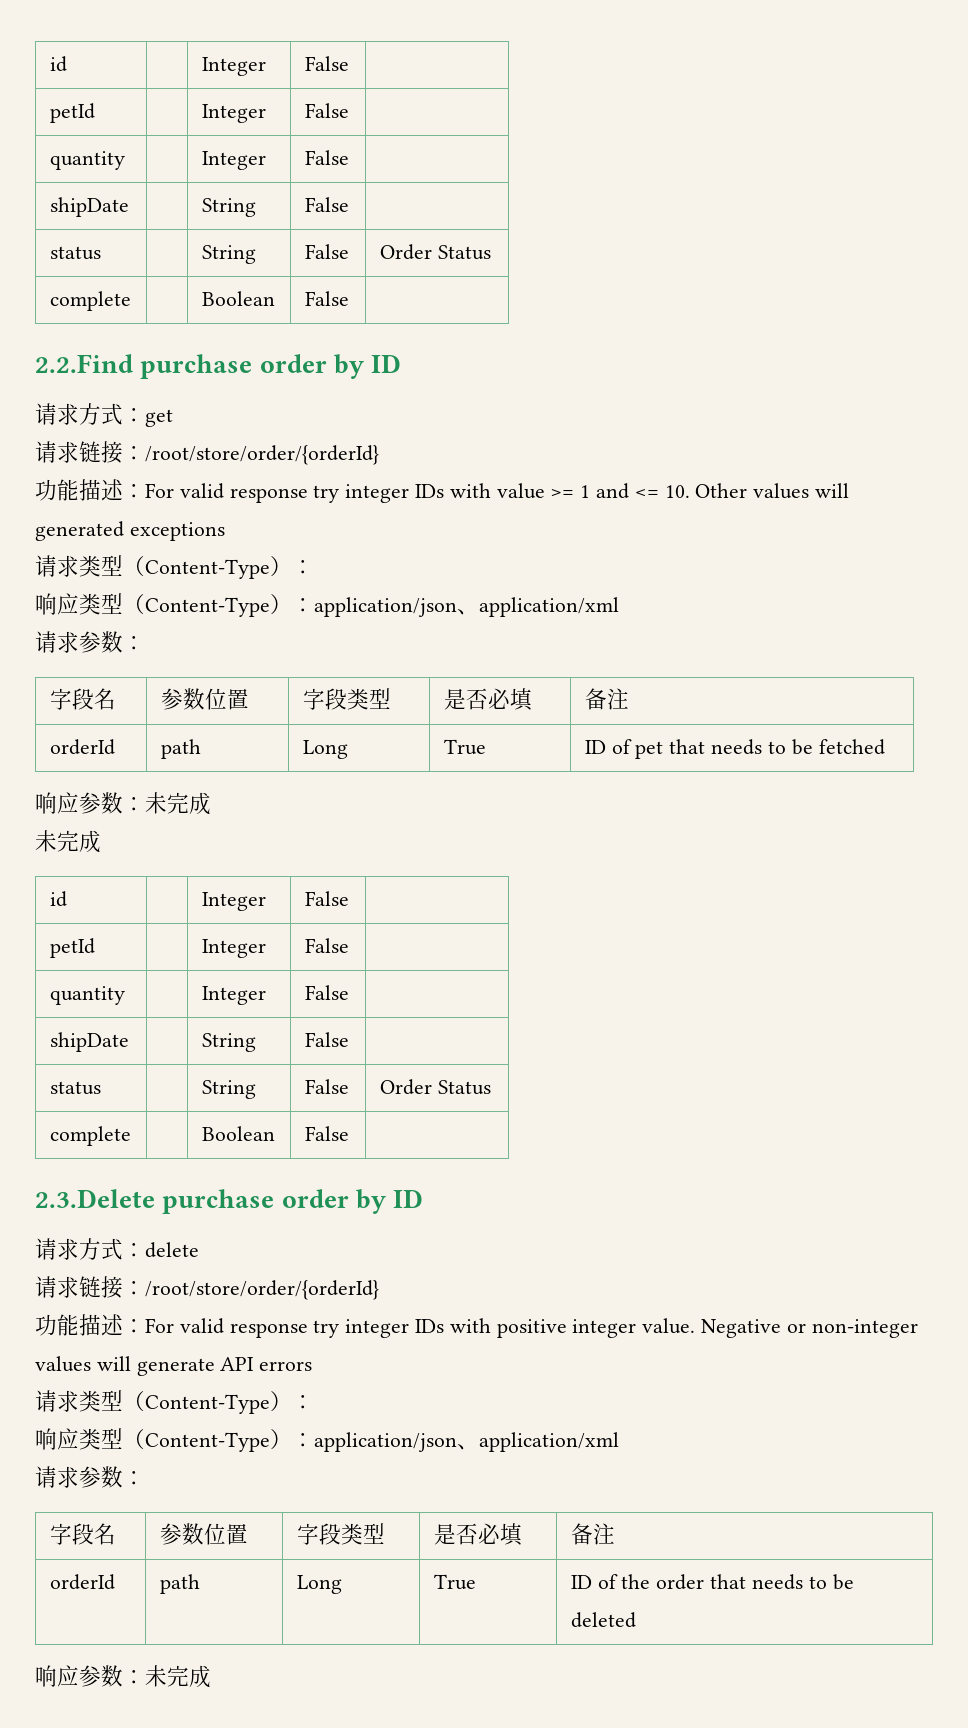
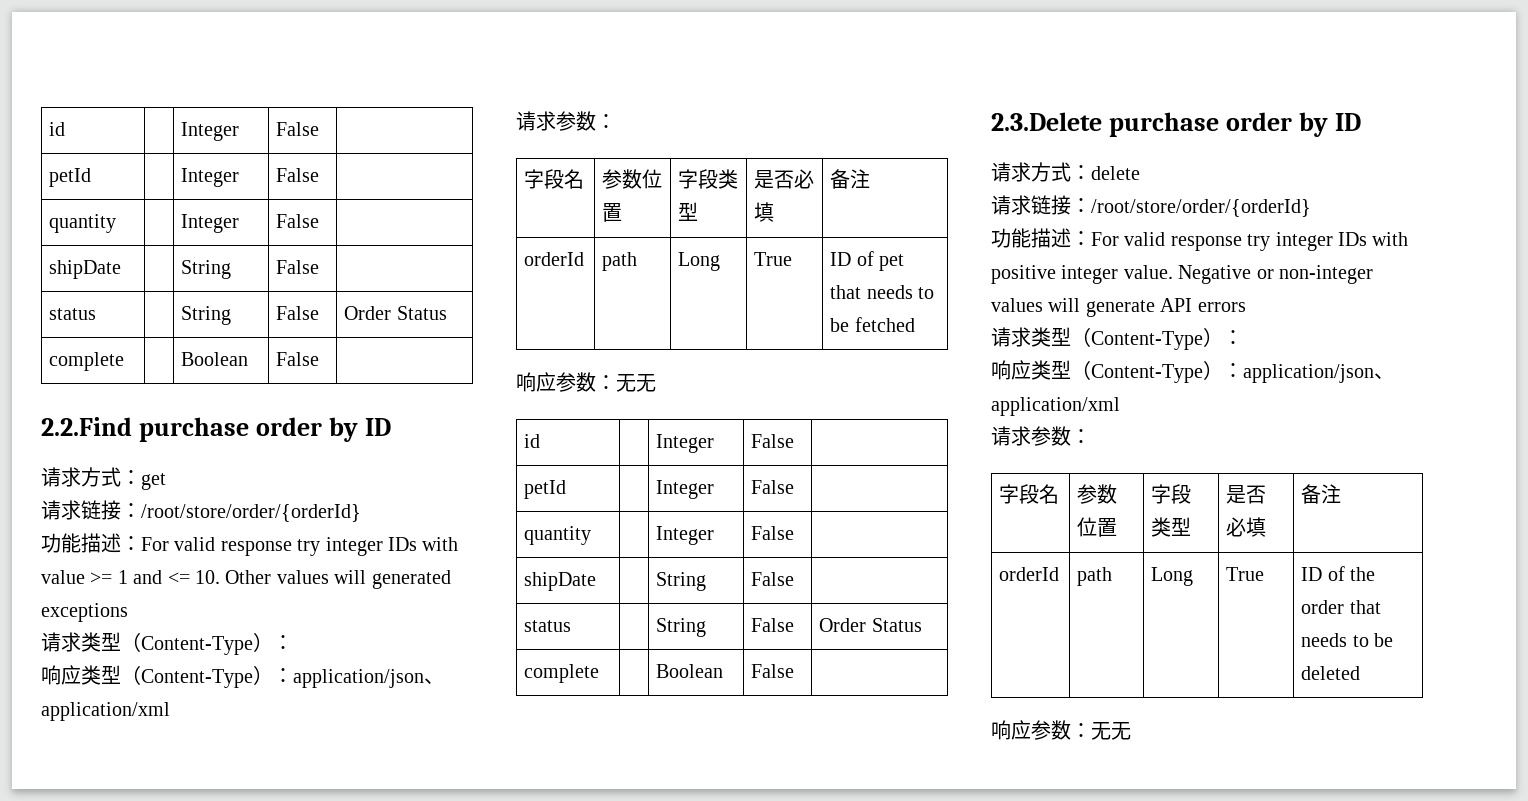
[145,792,211,815] [35,830,101,853] 未完成 // 未完成 -> [616,374,656,392] 无无
[145,1665,211,1688] 未完成 -> [1091,722,1131,740] 无无

